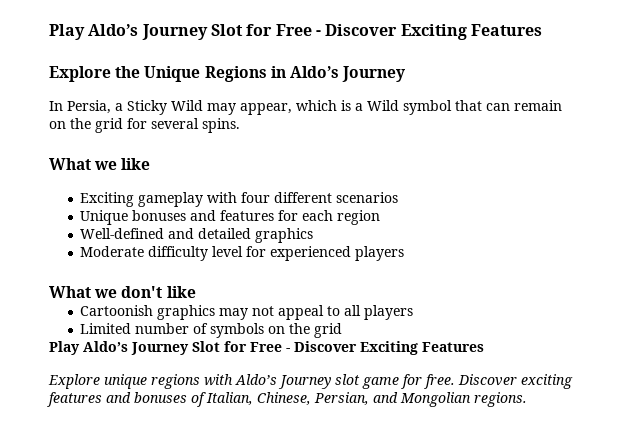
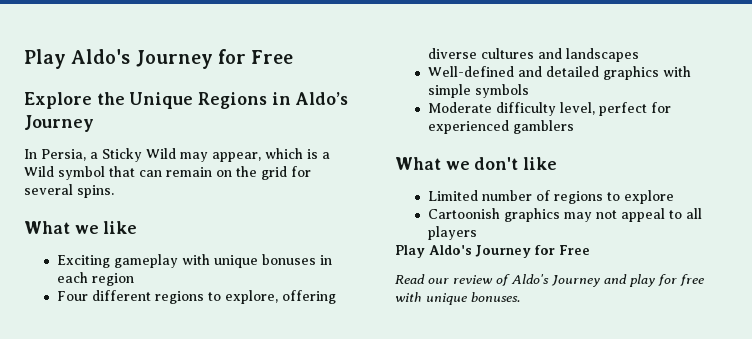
[49,24,542,40] Play Aldo’s Journey Slot for Free - Discover Exciting Features -> [24,49,294,69] Play Aldo's Journey for Free
[241,192,399,203] [80,210,381,225] four different scenarios // Unique bonuses and features for each region -> [214,254,333,268] [57,272,135,286] [57,290,337,304] [428,48,640,62] unique bonuses in each region // Four different regions to explore, offering diverse cultures and landscapes
(314, 235) none -> [663,66,692,77] [428,84,530,98] with simple symbols
[212,246,244,257] level -> [560,102,648,116] level, perfect
[355,246,405,261] players -> [513,120,575,134] gamblers
(196, 292) none -> [428,190,675,204] // Limited number of regions to explore
[80,323,343,338] [49,341,484,355] [48,374,573,389] [47,392,527,407] // Limited number of symbols on the grid // Play Aldo’s Journey Slot for Free - Discover Exciting Features // Explore unique regions with Aldo’s Journey slot game for free. Discover exciting features and bonuses of Italian, Chinese, Persian, and Mongolian regions. -> [395,245,590,258] [395,274,704,287] [395,292,520,305] // Play Aldo's Journey for Free // Read our review of Aldo's Journey and play for free with unique bonuses.

